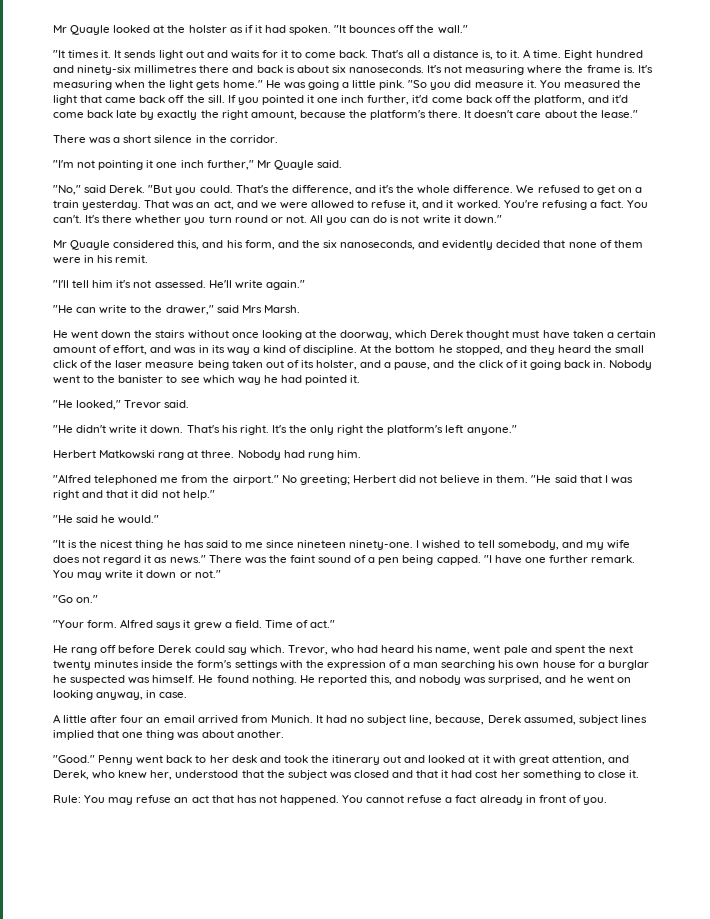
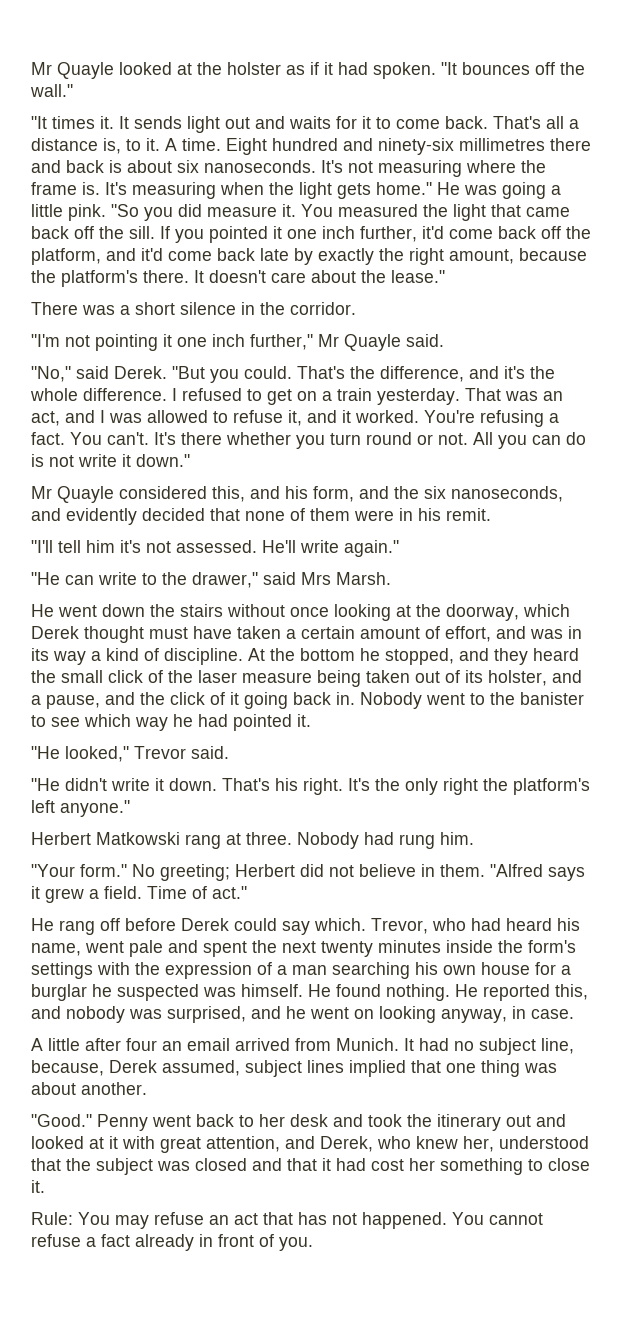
[516,185,535,193] We -> [172,388,177,401] I
[260,202,308,209] we were -> [100,410,142,423] I was
[53,474,279,485] "Alfred telephoned me from the airport." -> [31,864,127,877] "Your form."
[531,475,633,484] [53,490,215,500] [53,515,160,524] [53,540,631,550] [53,555,636,565] [53,570,221,580] [53,595,99,603] [53,619,154,628] "He said that I was right and that it did not help." // "He said he would." // "It is the nicest thing he has said to me since nineteen ninety-one. I wished to tell somebody, and my wife does not regard it as news." There was the faint sound of a pen being capped. "I have one further remark. You may write it down or not." // "Go on." // "Your form. Alfred -> [490,864,543,877] "Alfred

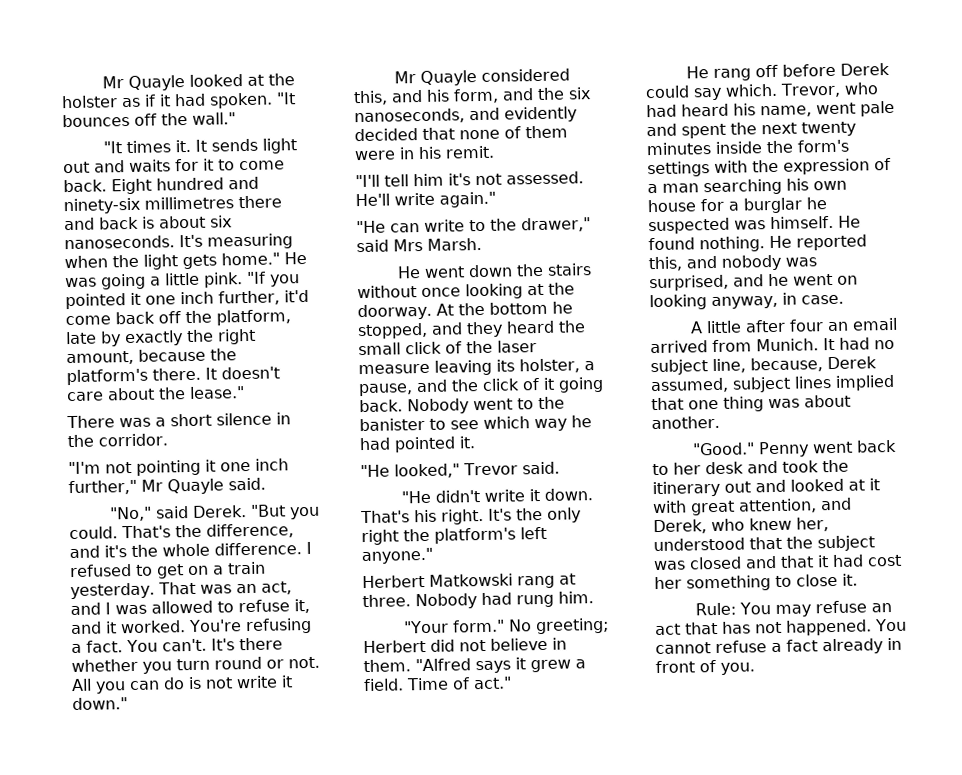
[493,116,579,129] [31,138,221,154] That's all a distance is, to it. A time. -> (107, 186) none
[348,160,546,177] [31,182,127,195] not measuring where the frame is. It's -> (203, 241) none
[111,204,570,221] [31,226,170,239] "So you did measure it. You measured the light that came back off the sill. If -> [246,271,266,284] "If
[106,248,255,261] and it'd come back -> (291, 317) none
[446,604,570,621] [31,626,582,643] [31,648,243,665] doorway, which Derek thought must have taken a certain amount of effort, and was in its way a kind of discipline. -> [357,303,432,321] doorway.
[317,670,460,687] being taken out of -> [434,359,492,376] leaving
[552,670,582,683] and -> (580, 366) none
[293,692,355,705] back in. -> [359,399,403,413] back.

